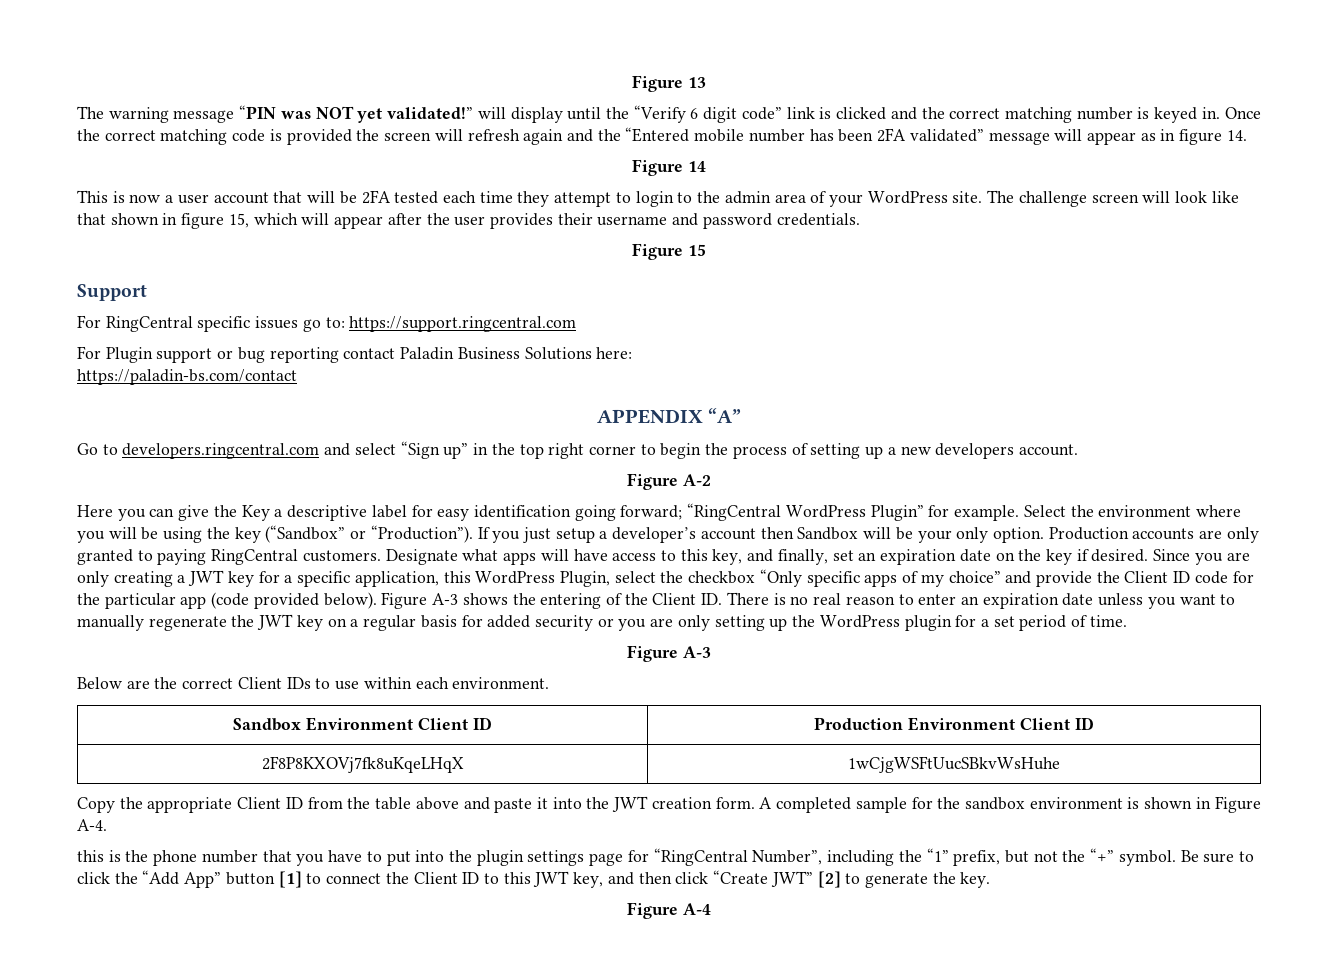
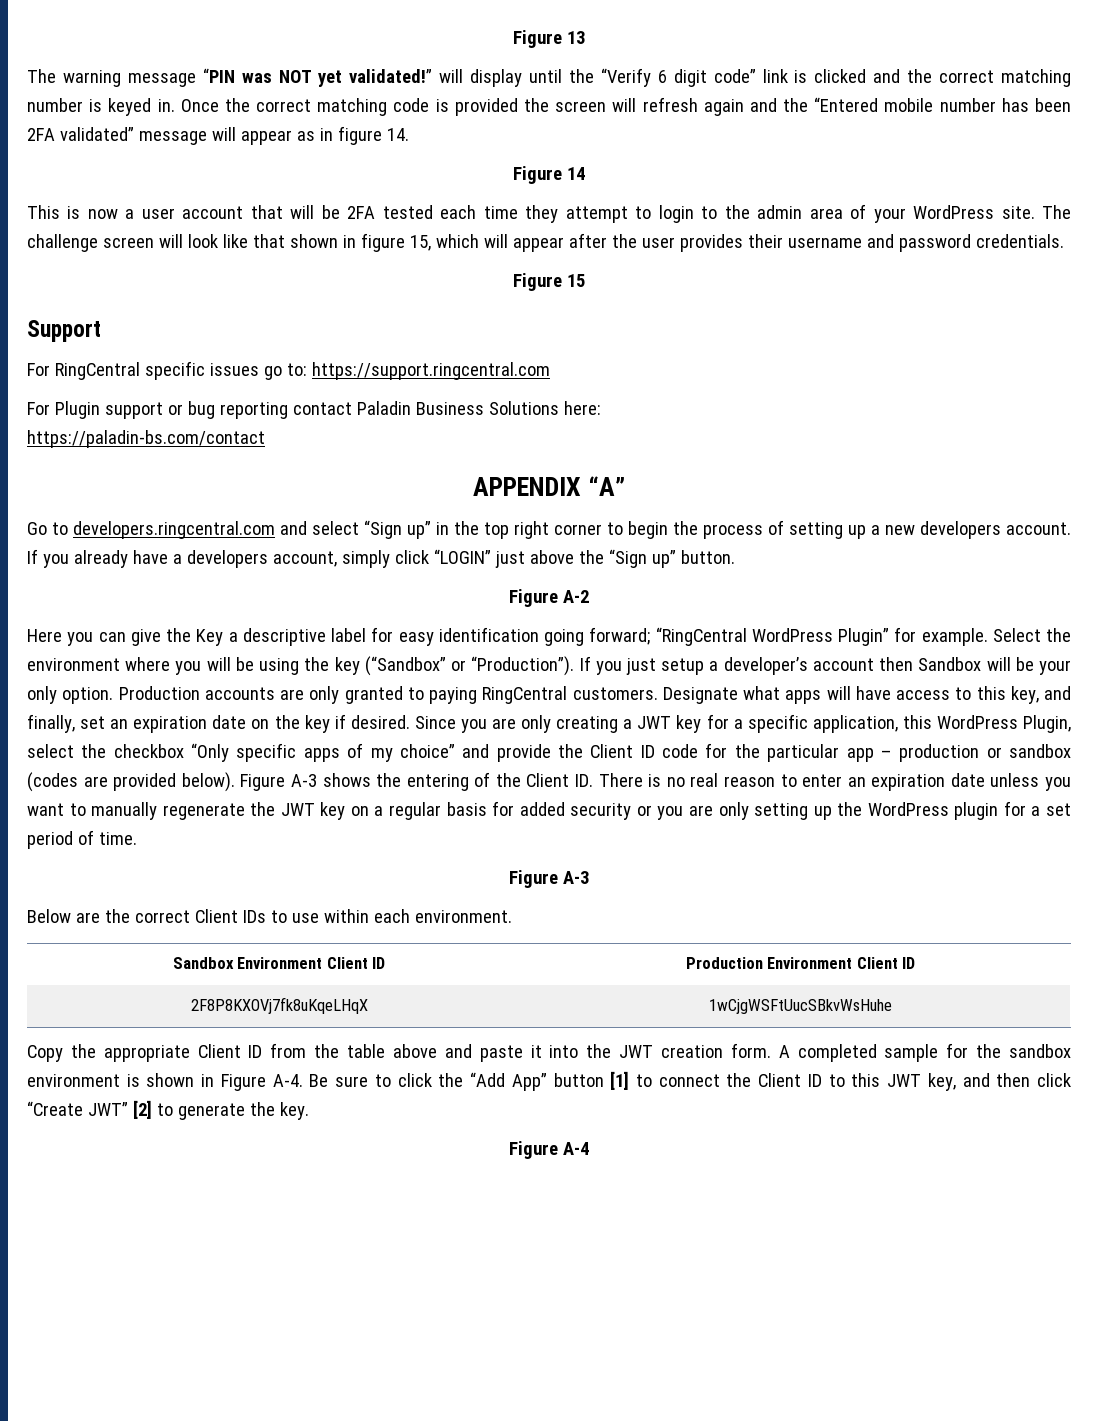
(1078, 450) none -> [27,549,735,568] If you already have a developers account, simply click “LOGIN” just above the “Sign up” button.
[211,592,250,609] (code -> [880,744,1072,762] [27,772,108,792] – production or sandbox (codes are
[77,848,1176,866] // this is the phone number that you have to put into the plugin settings page for “RingCentral Number”, including the “1” prefix, but not the “+” symbol. -> (303, 1080) none

